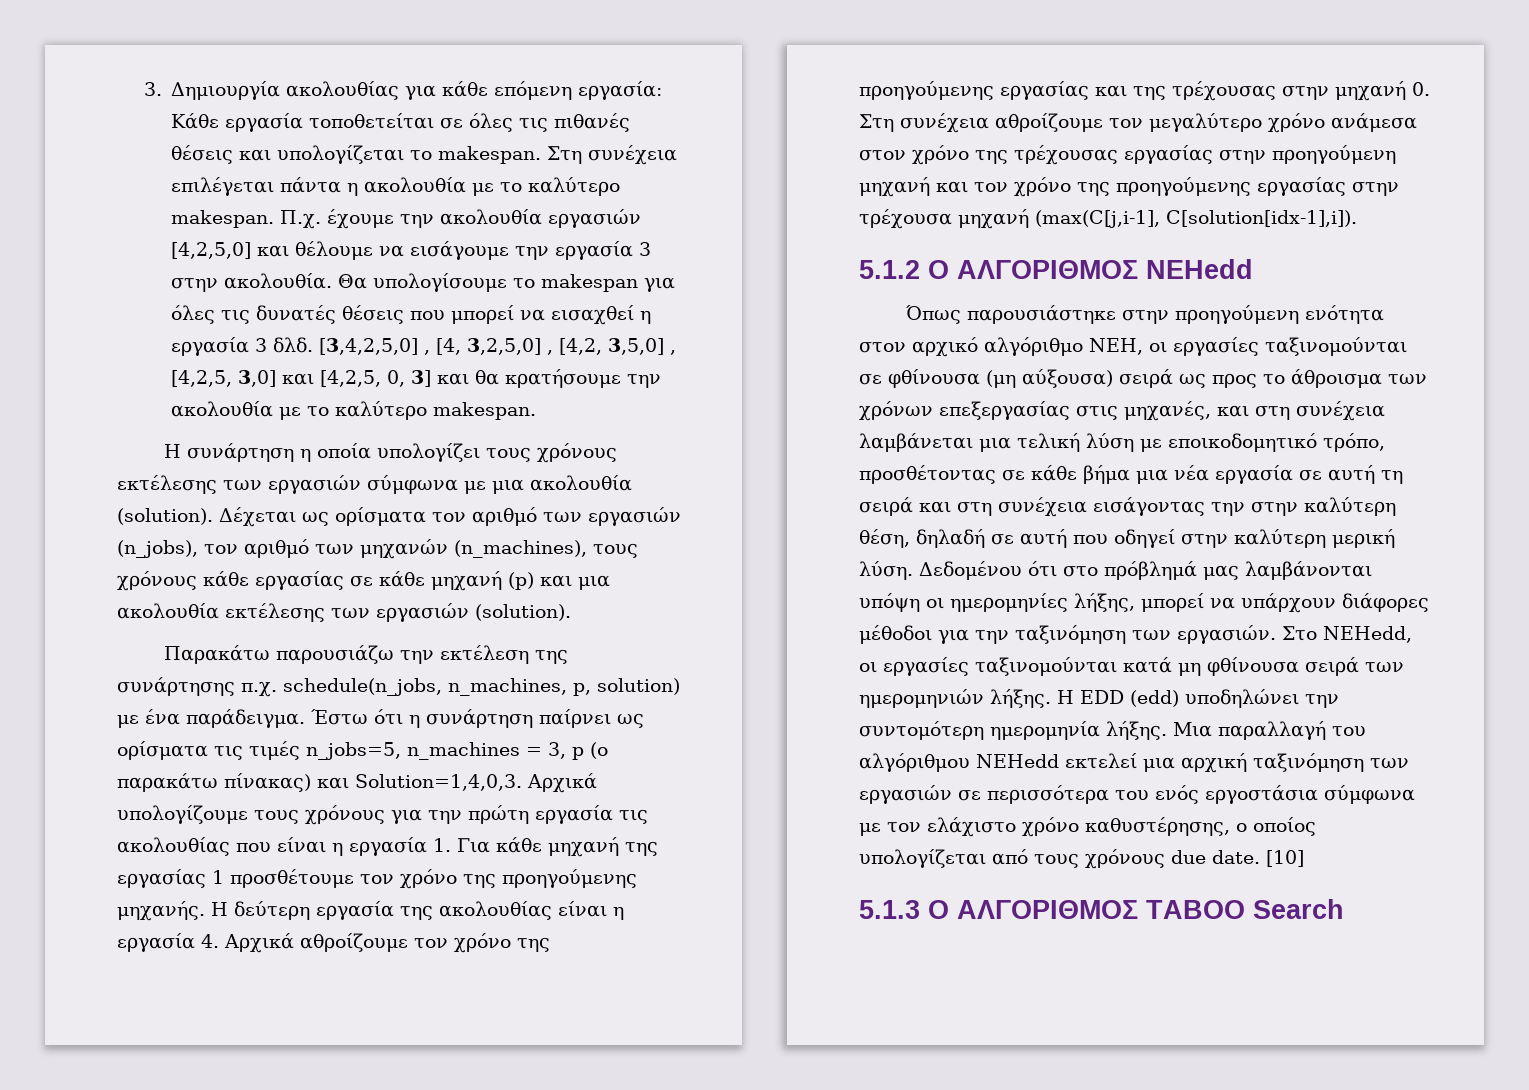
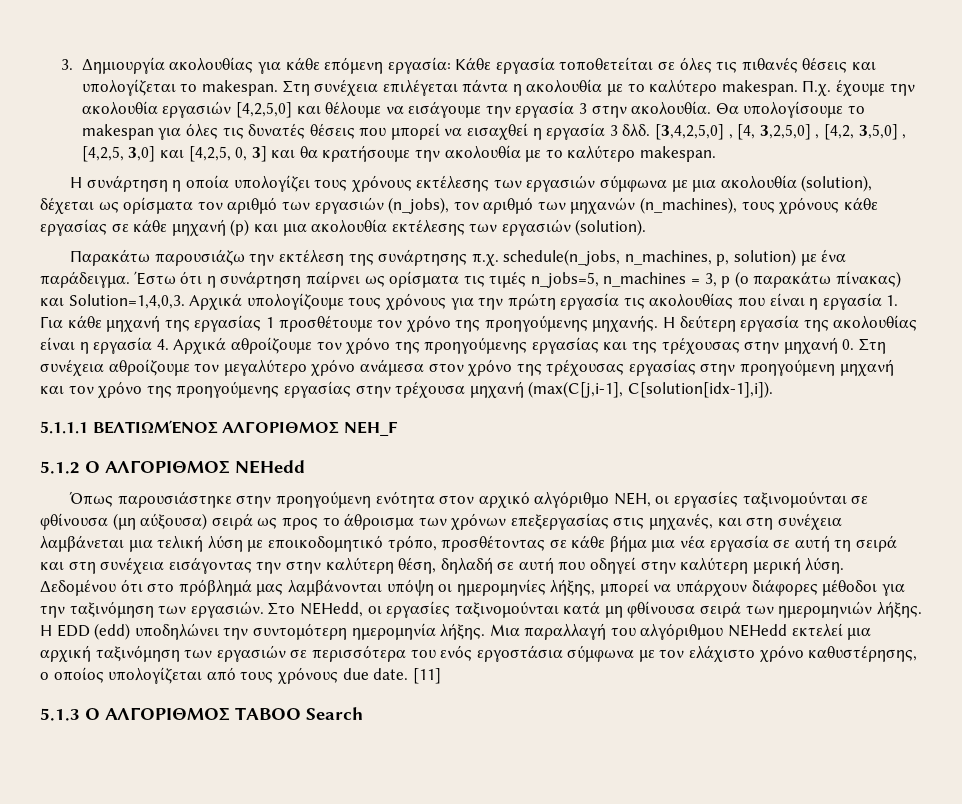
[117,507,296,527] (solution). Δέχεται -> [801,175,873,192] [40,197,94,214] (solution), δέχεται
(1357, 218) none -> [40,420,398,436] // 5.1.1.1 ΒΕΛΤΙΩΜΈΝΟΣ ΑΛΓΟΡΙΘΜΟΣ NEH_F
[1266,850,1304,867] [10] -> [412,668,441,684] [11]

